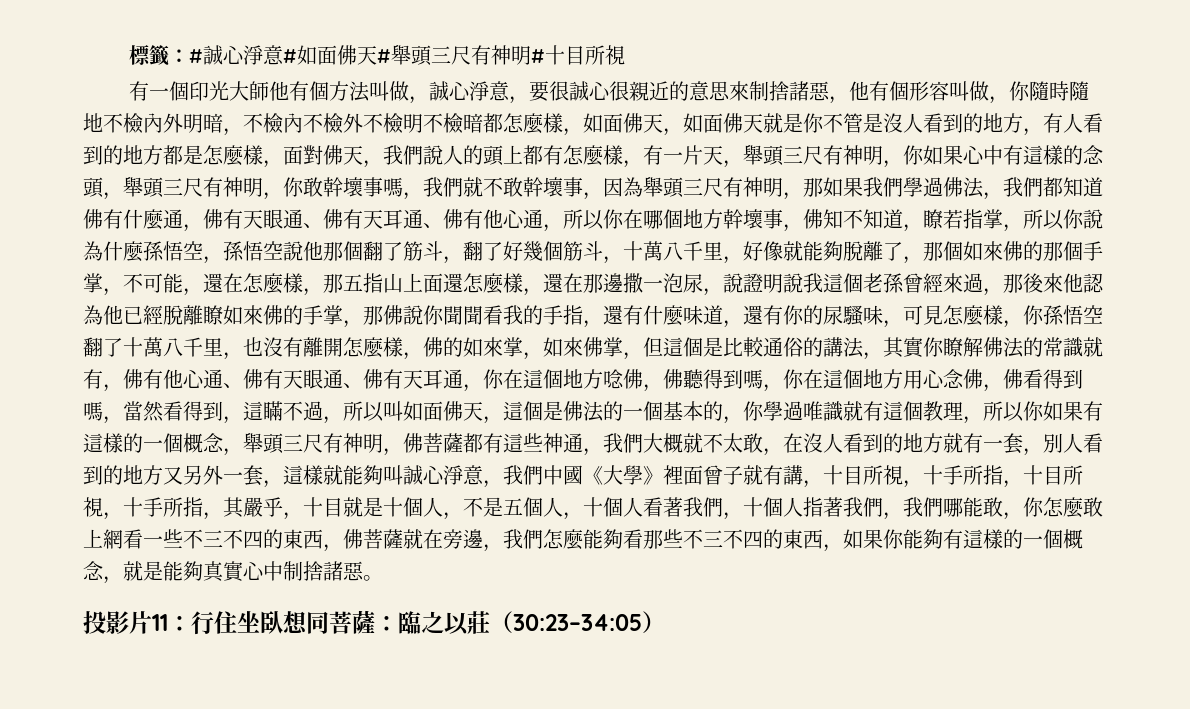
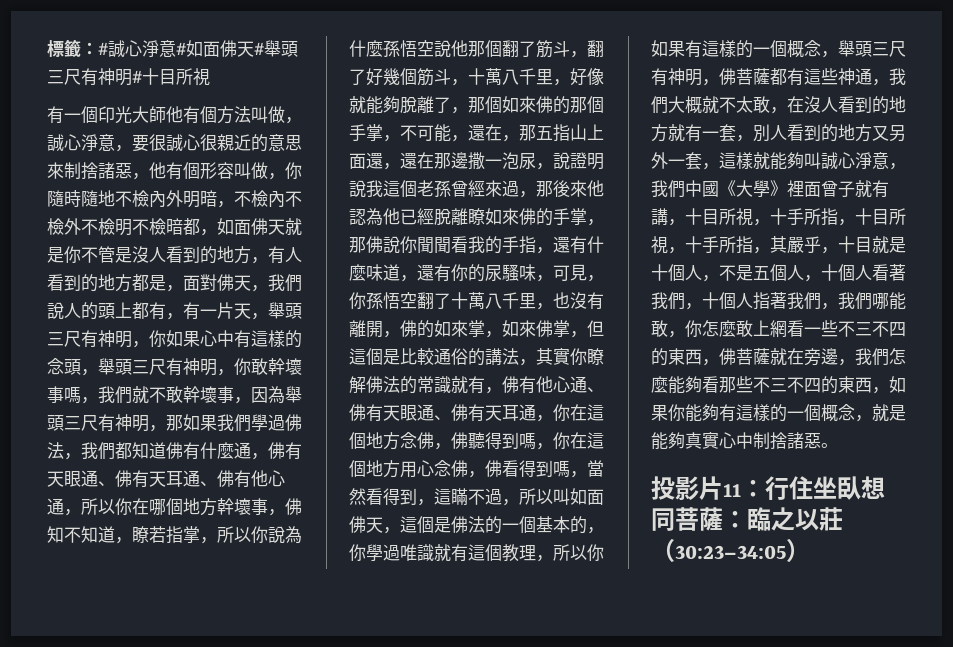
[503,113,663,136] 怎麼樣，如面佛天 -> (200, 226) none
[203,145,263,166] 怎麼樣 -> (166, 283) none
[563,145,623,166] 怎麼樣 -> (166, 311) none
[203,241,283,264] ，孫悟空 -> (434, 48) none
[243,273,303,294] 怎麼樣 -> (502, 132) none
[463,273,523,294] 怎麼樣 -> (383, 160) none
[943,305,1003,326] 怎麼樣 -> (587, 272) none
[343,337,403,358] 怎麼樣 -> (383, 329) none
[603,369,624,389] 唸 -> [400,432,417,449] 念

